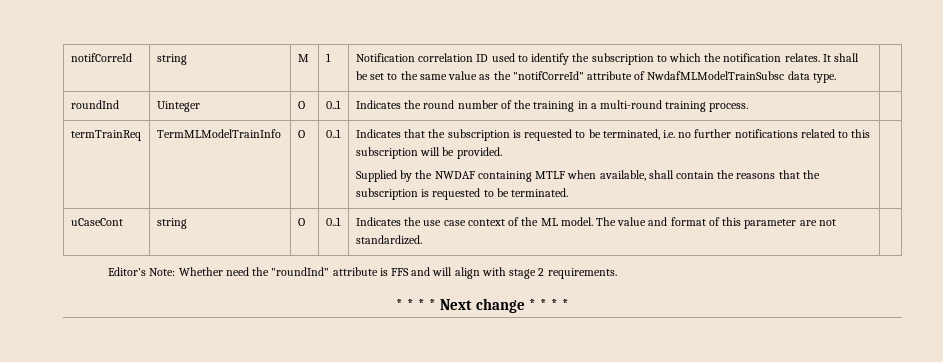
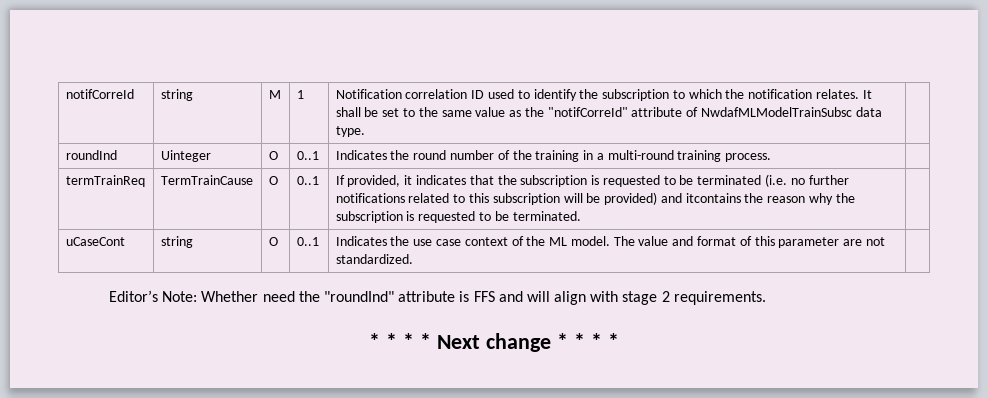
[156,129,281,138] [297,130,305,138] [325,129,341,138] [355,129,676,141] TermMLModelTrainInfo | O | 0..1 | Indicates that the subscription is requested to be terminated, i.e. -> [160,175,253,185] [268,176,278,185] [296,176,319,185] [335,174,787,187] TermTrainCause | O | 0..1 | If provided, it indicates that the subscription is requested to be terminated (i.e.
[456,147,502,159] [355,170,800,182] provided. // Supplied by the NWDAF containing MTLF when available, shall contain the reasons that -> [604,192,833,205] provided) and itcontains the reason why

